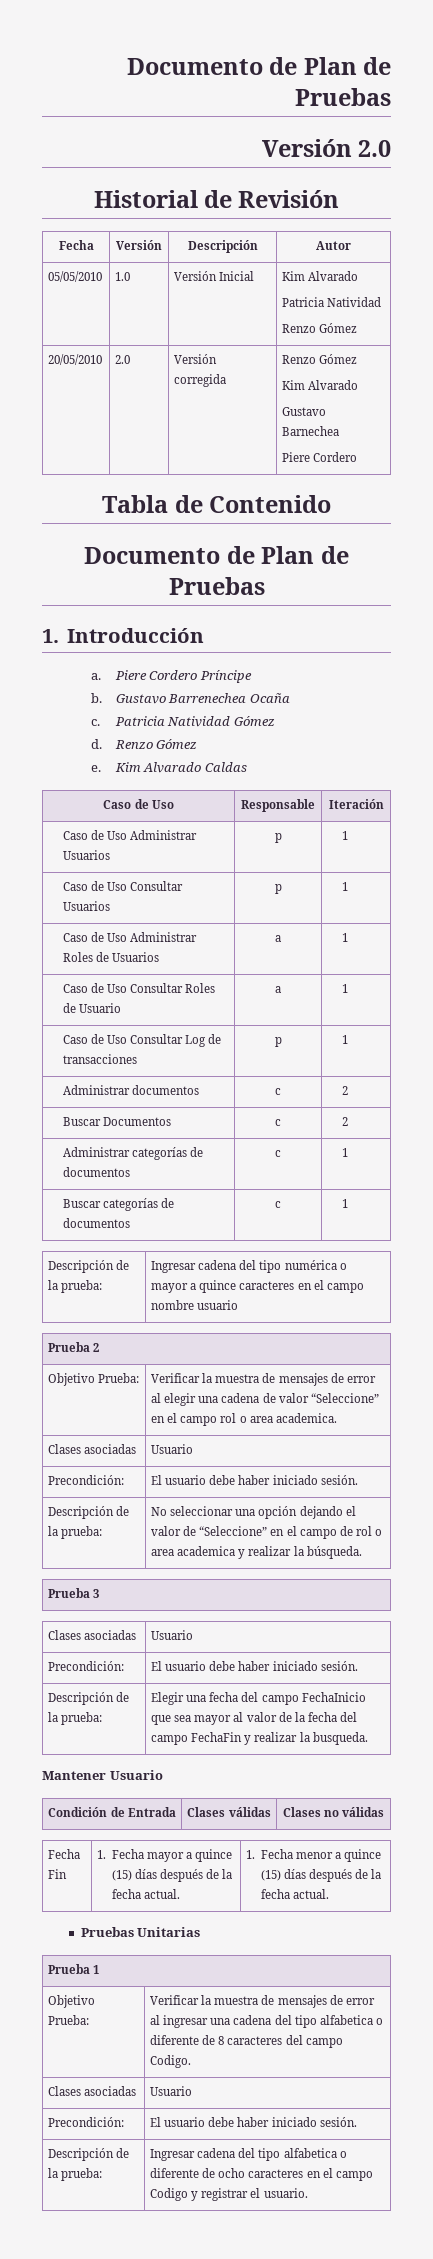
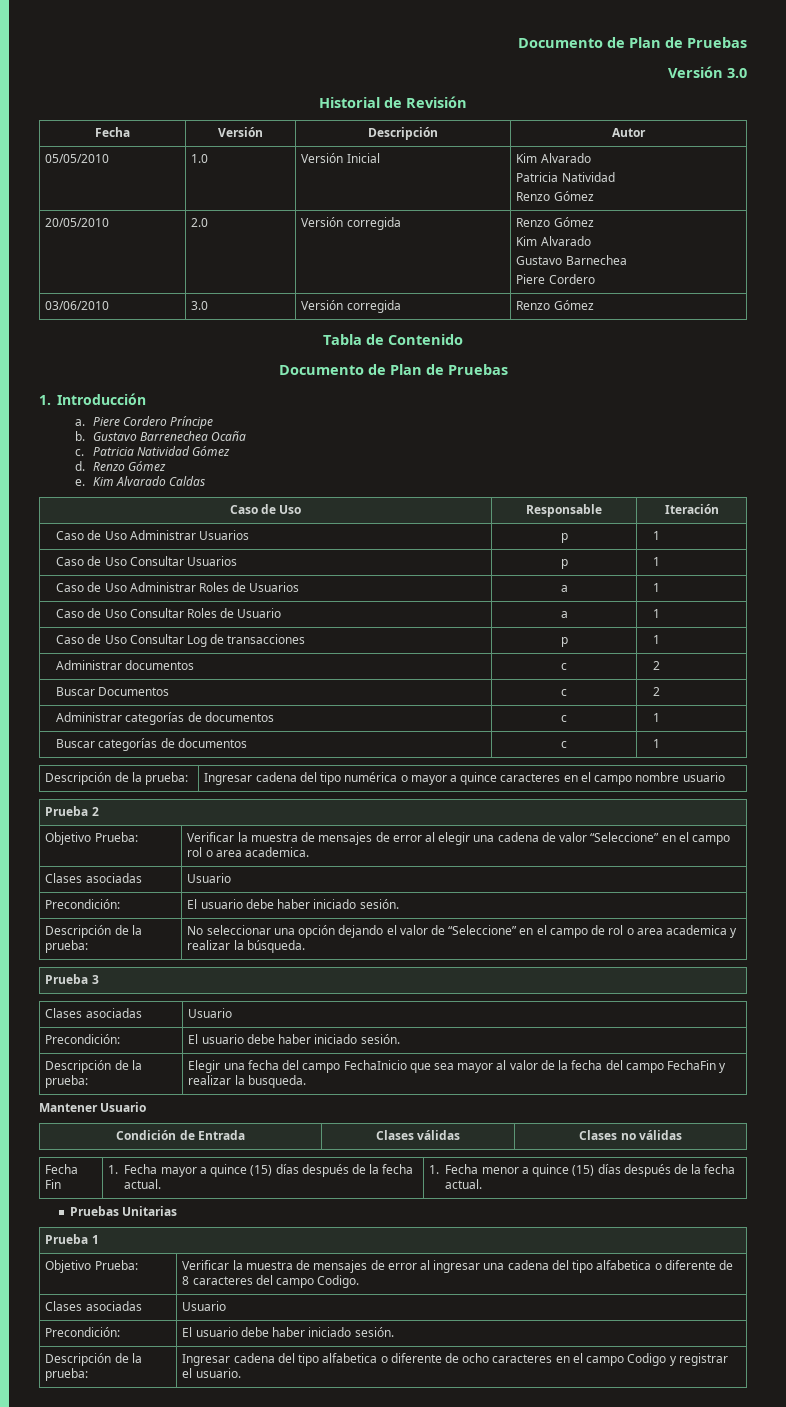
[358,140,391,157] 2.0 -> [727,68,747,78] 3.0
(358, 457) none -> [45,301,110,310] [191,301,209,310] [301,300,401,313] [516,300,594,310] // 03/06/2010 | 3.0 | Versión corregida | Renzo Gómez

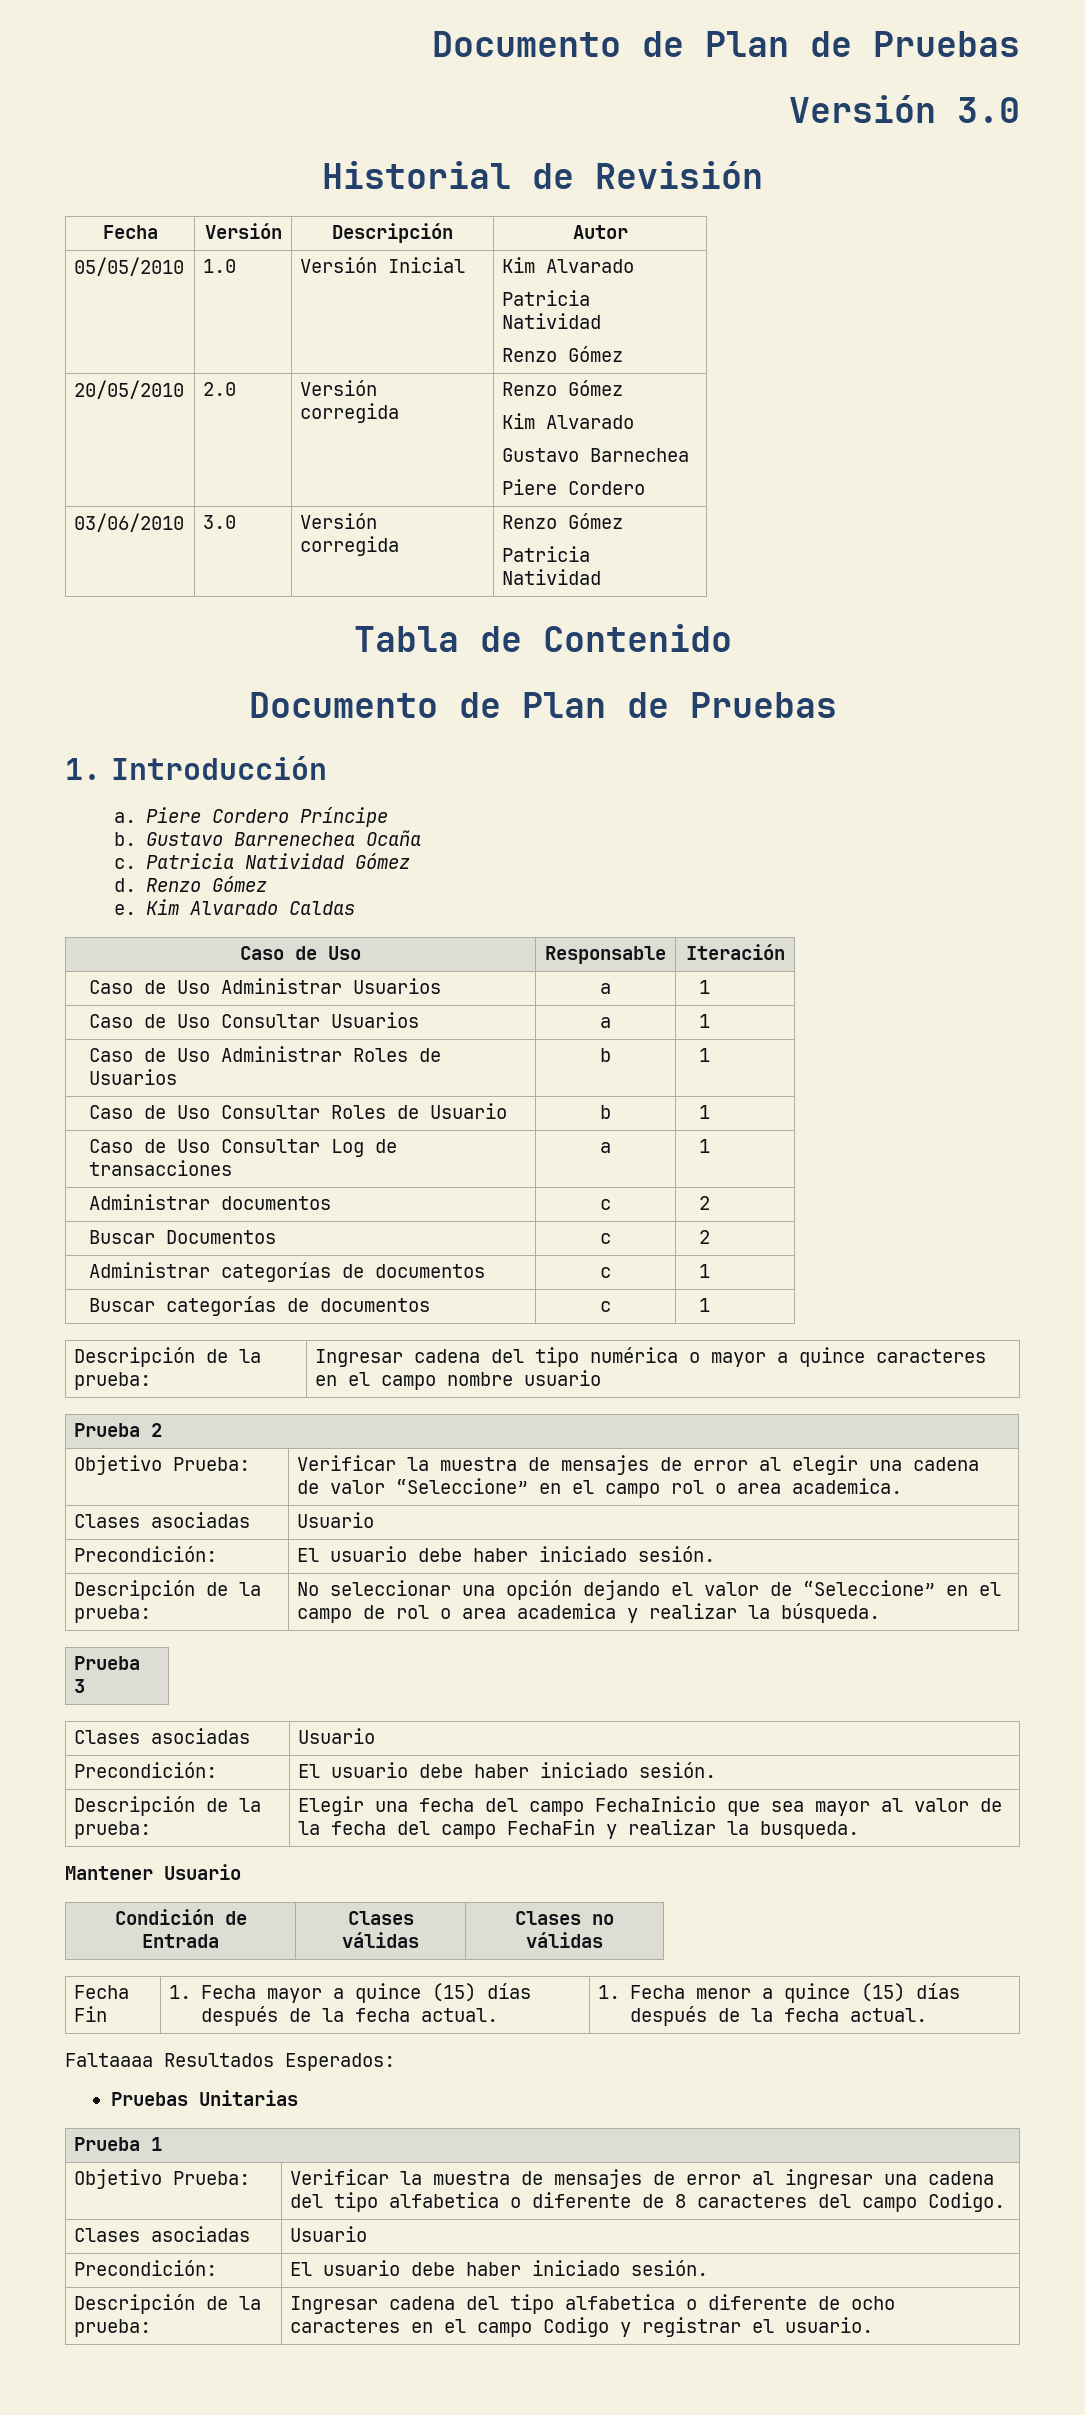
(594, 305) none -> [502,546,591,562] [502,569,602,585] // Patricia Natividad
[560,533,568,543] p -> [600,983,611,994] a
[560,559,568,569] p -> [600,1017,611,1028] a
[560,585,568,592] a -> [600,1048,611,1062] b
[560,611,568,618] a -> [600,1105,611,1119] b
[560,637,568,647] p -> [600,1142,611,1153] a
(483, 1184) none -> [65,2053,395,2071] // Faltaaaa Resultados Esperados:

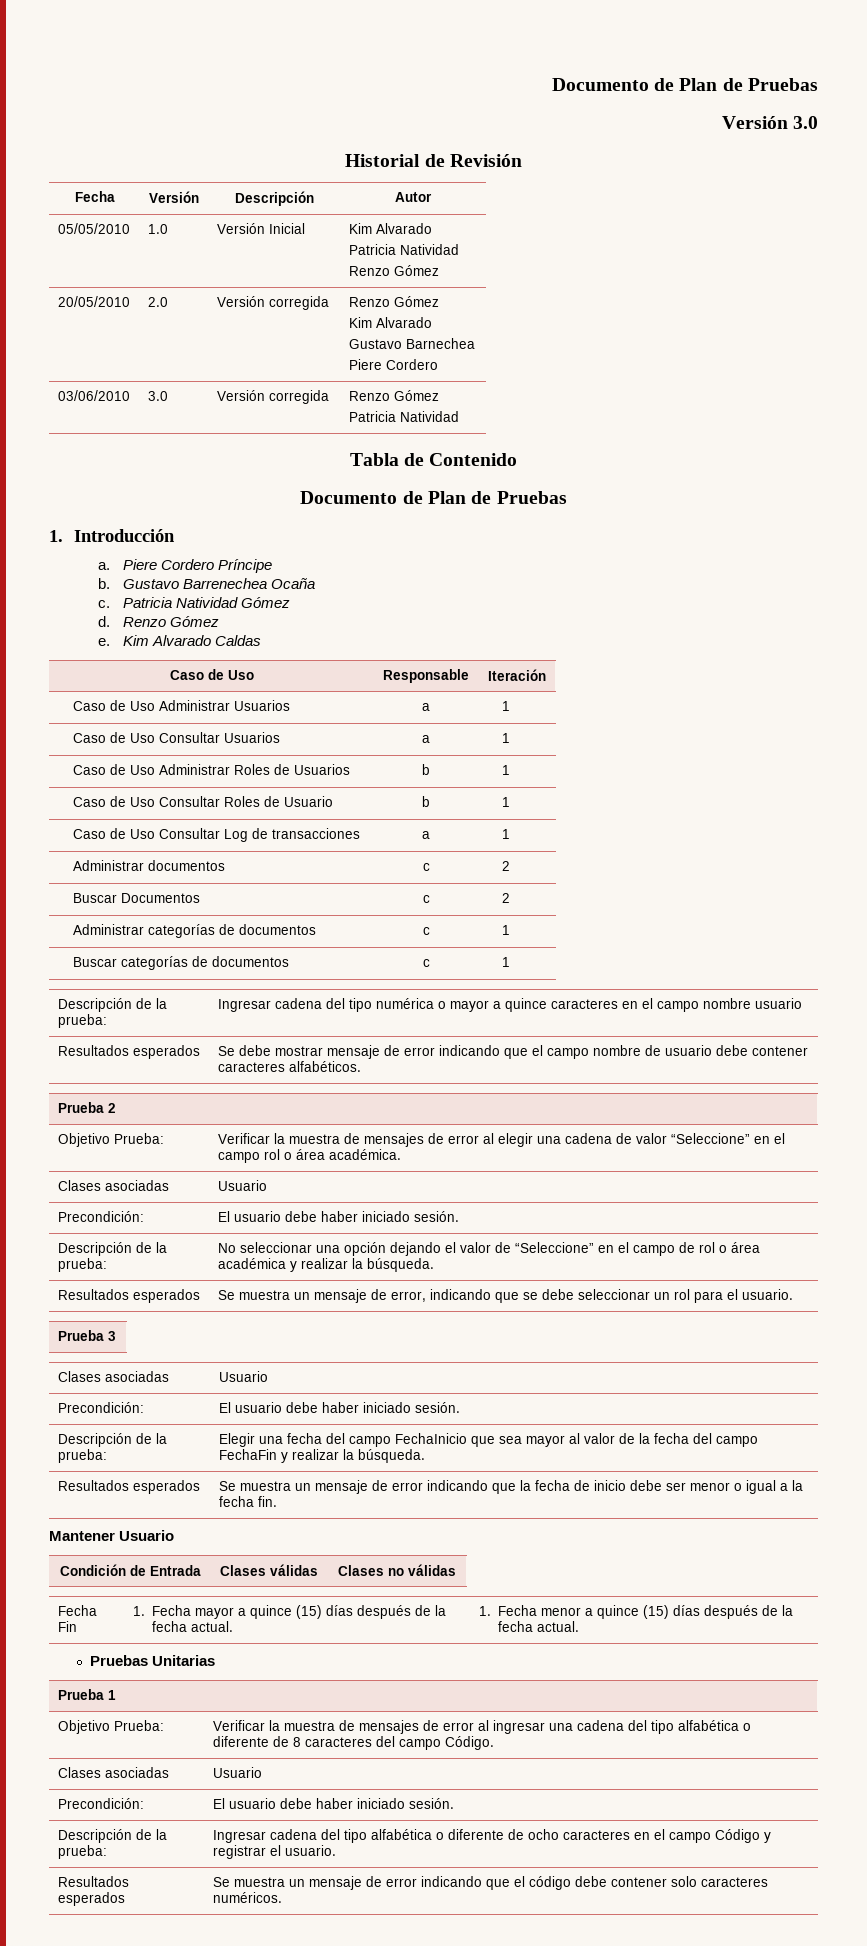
(602, 1378) none -> [57,1045,200,1059] [217,1045,808,1059] [217,1061,361,1072] // Resultados esperados | Se debe mostrar mensaje de error indicando que el campo nombre de usuario debe contener caracteres alfabéticos.
[737,1478,903,1494] area academica. -> [295,1149,401,1160] área académica.
[462,1603,881,1623] area academica y realizar la búsqueda. -> [730,1242,760,1253] [217,1258,434,1272] [57,1289,200,1303] [217,1289,793,1303] área académica y realizar la búsqueda. // Resultados esperados | Se muestra un mensaje de error, indicando que se debe seleccionar un rol para el usuario.
[760,1821,860,1839] busqueda. -> [357,1449,425,1463] [57,1480,200,1494] [218,1480,803,1494] [218,1496,277,1507] búsqueda. // Resultados esperados | Se muestra un mensaje de error indicando que la fecha de inicio debe ser menor o igual a la fecha fin.
[65,2053,395,2071] // Faltaaaa Resultados Esperados: -> (579, 1626) none
[389,2192,500,2208] alfabetica -> [677,1720,739,1731] alfabética
[928,2192,1006,2212] Codigo. -> [444,1736,494,1750] Código.
[565,2294,676,2310] alfabetica -> [370,1829,432,1840] alfabética
[543,2317,610,2337] Codigo -> [714,1829,760,1843] Código
(874, 2325) none -> [57,1876,129,1887] [57,1892,125,1906] [212,1876,768,1890] [212,1892,282,1903] // Resultados esperados | Se muestra un mensaje de error indicando que el código debe contener solo caracteres numéricos.

